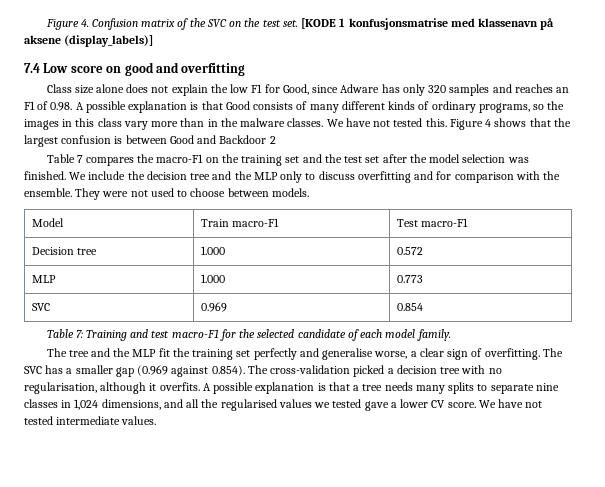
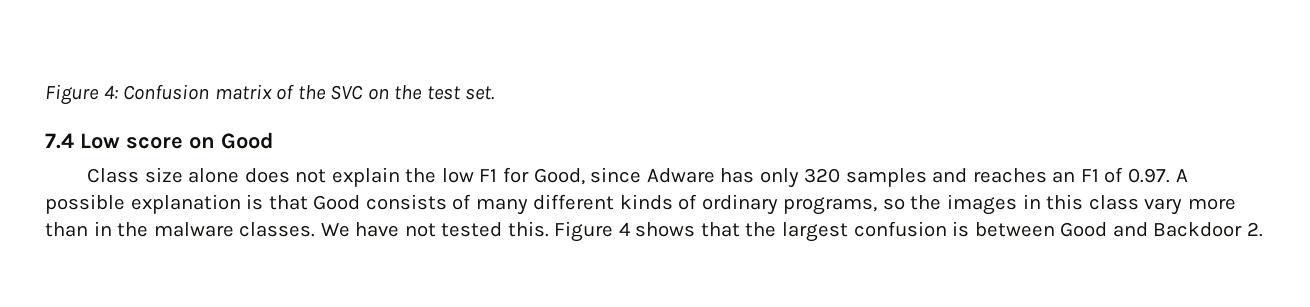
[45,19,89,30] Figure 4. -> [45,84,118,105] Figure 4:
[301,18,555,30] [24,35,154,47] [KODE 1 konfusjonsmatrise med klassenavn på aksene (display_labels)] -> (495, 93) none
[124,62,246,76] good and overfitting -> [221,132,274,149] Good
[50,102,73,111] 0.98. -> [1127,168,1170,183] 0.97.
[269,136,276,144] [46,154,529,166] [24,171,561,183] [24,188,309,200] [31,218,64,227] [200,218,280,227] [396,218,469,227] [31,247,98,255] [200,246,225,255] [396,247,423,255] [31,275,56,283] [200,274,225,283] [396,275,423,283] [31,303,50,311] [200,302,227,312] [396,303,423,311] [46,329,451,341] [46,348,563,360] [24,365,502,377] [24,382,559,394] [24,399,543,411] [24,416,157,425] 2 // Table 7 compares the macro-F1 on the training set and the test set after the model selection was finished. We include the decision tree and the MLP only to discuss overfitting and for comparison with the ensemble. They were not used to choose between models. // Model | Train macro-F1 | Test macro-F1 // Decision tree | 1.000 | 0.572 // MLP | 1.000 | 0.773 // SVC | 0.969 | 0.854 // Table 7: Training and test macro-F1 for the selected candidate of each model family. // The tree and the MLP fit the training set perfectly and generalise worse, a clear sign of overfitting. The SVC has a smaller gap (0.969 against 0.854). The cross-validation picked a decision tree with no regularisation, although it overfits. A possible explanation is that a tree needs many splits to separate nine classes in 1,024 dimensions, and all the regularised values we tested gave a lower CV score. We have not tested intermediate values. -> [1246,222,1263,237] 2.

